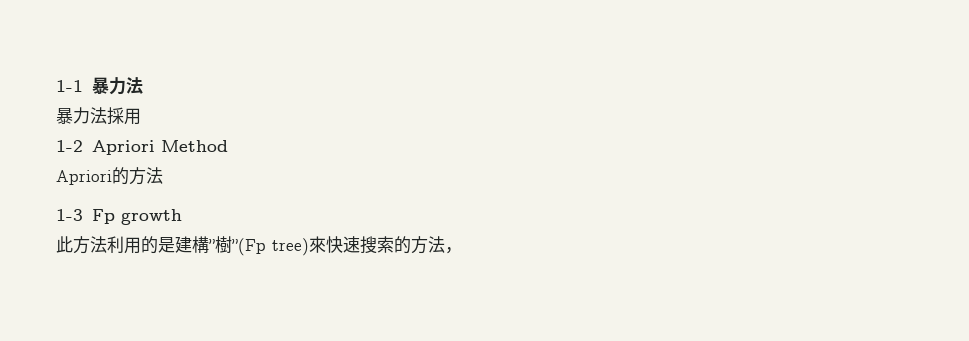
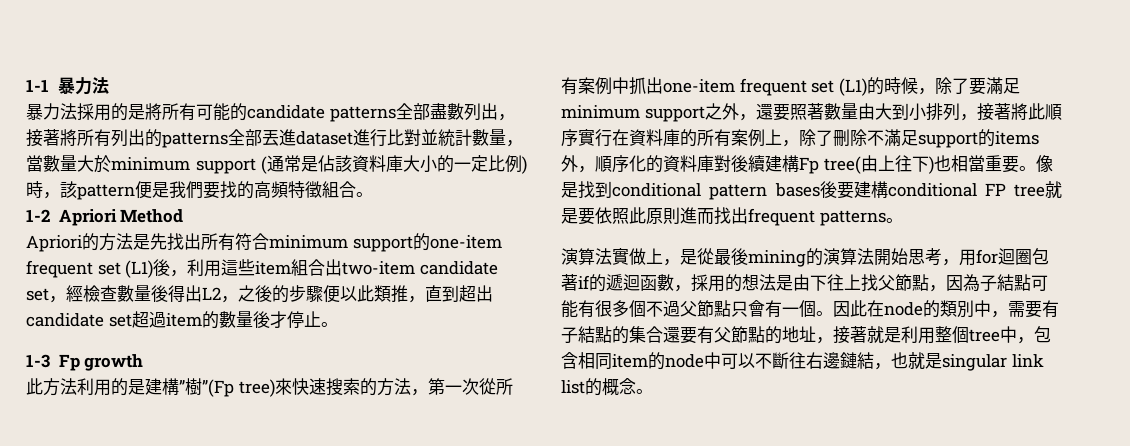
(141, 116) none -> [111,103,515,122] [26,129,523,148] [26,155,527,174] [26,181,373,200] 的是將所有可能的candidate patterns全部盡數列出，接著將所有列出的patterns全部丟進dataset進行比對並統計數量，當數量大於minimum support (通常是佔該資料庫大小的一定比例)時，該pattern便是我們要找的高頻特徵組合。
(163, 175) none -> [133,233,502,252] [26,259,498,278] [26,285,493,303] [26,311,338,329] 是先找出所有符合minimum support的one-item frequent set (L1)後，利用這些item組合出two-item candidate set，經檢查數量後得出L2，之後的步驟便以此類推，直到超出candidate set超過item的數量後才停止。
(462, 250) none -> [427,378,513,395] [561,77,1020,96] [561,103,1062,122] [561,129,1039,148] [561,155,1053,174] [561,181,1062,200] [561,207,903,226] [561,248,1049,267] [561,274,1048,292] [561,300,1059,318] [561,326,1051,344] [561,352,1044,371] [561,378,653,396] 第一次從所有案例中抓出one-item frequent set (L1)的時候，除了要滿足minimum support之外，還要照著數量由大到小排列，接著將此順序實行在資料庫的所有案例上，除了刪除不滿足support的items外，順序化的資料庫對後續建構Fp tree(由上往下)也相當重要。像是找到conditional pattern bases後要建構conditional FP tree就是要依照此原則進而找出frequent patterns。 // 演算法實做上，是從最後mining的演算法開始思考，用for迴圈包著if的遞迴函數，採用的想法是由下往上找父節點，因為子結點可能有很多個不過父節點只會有一個。因此在node的類別中，需要有子結點的集合還要有父節點的地址，接著就是利用整個tree中，包含相同item的node中可以不斷往右邊鏈結，也就是singular link list的概念。

